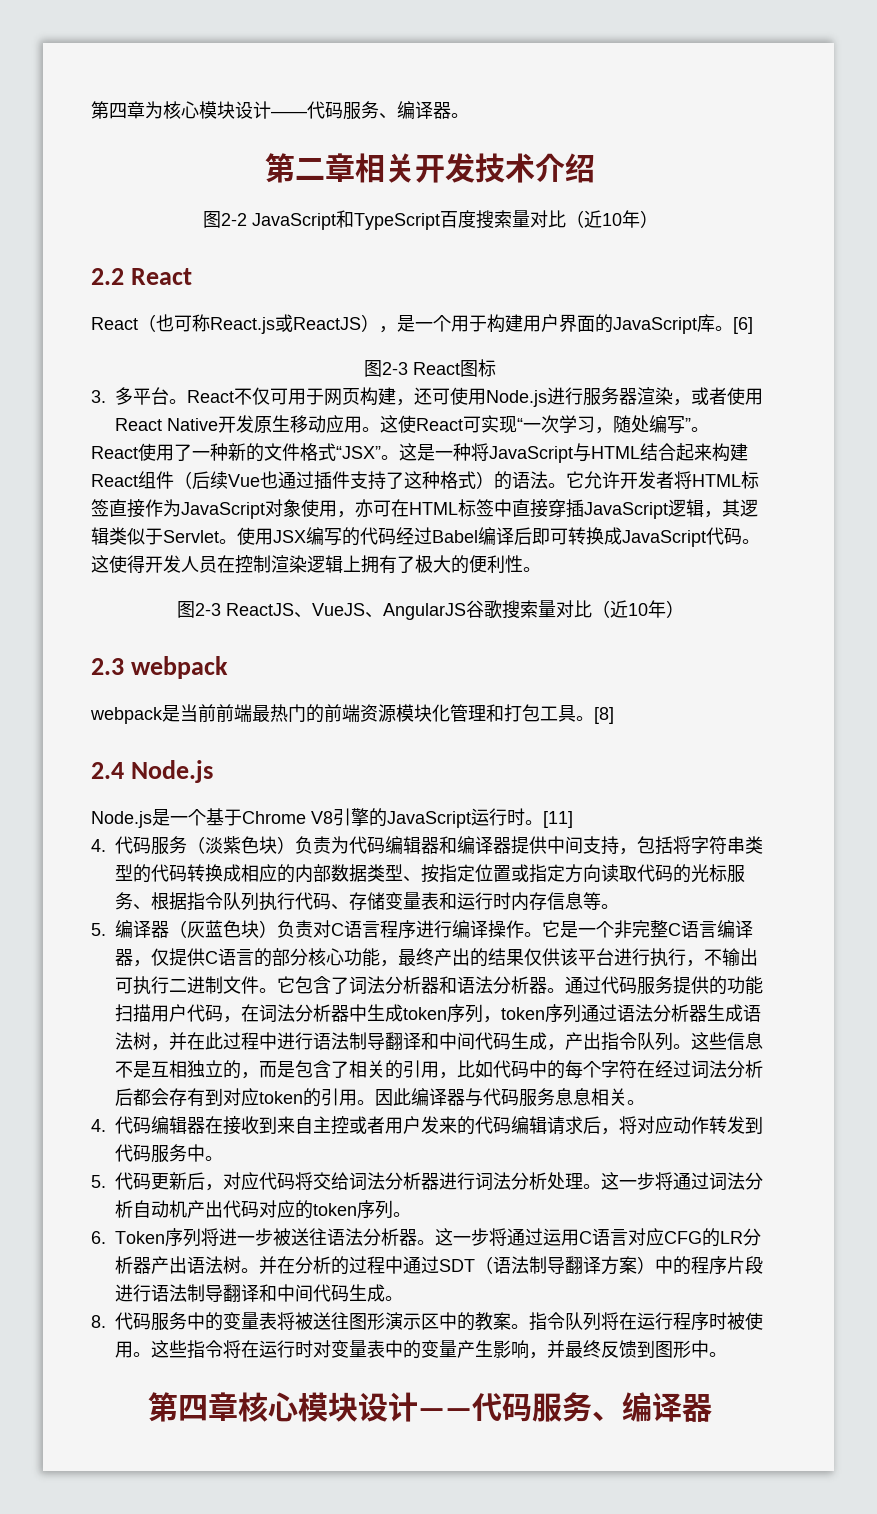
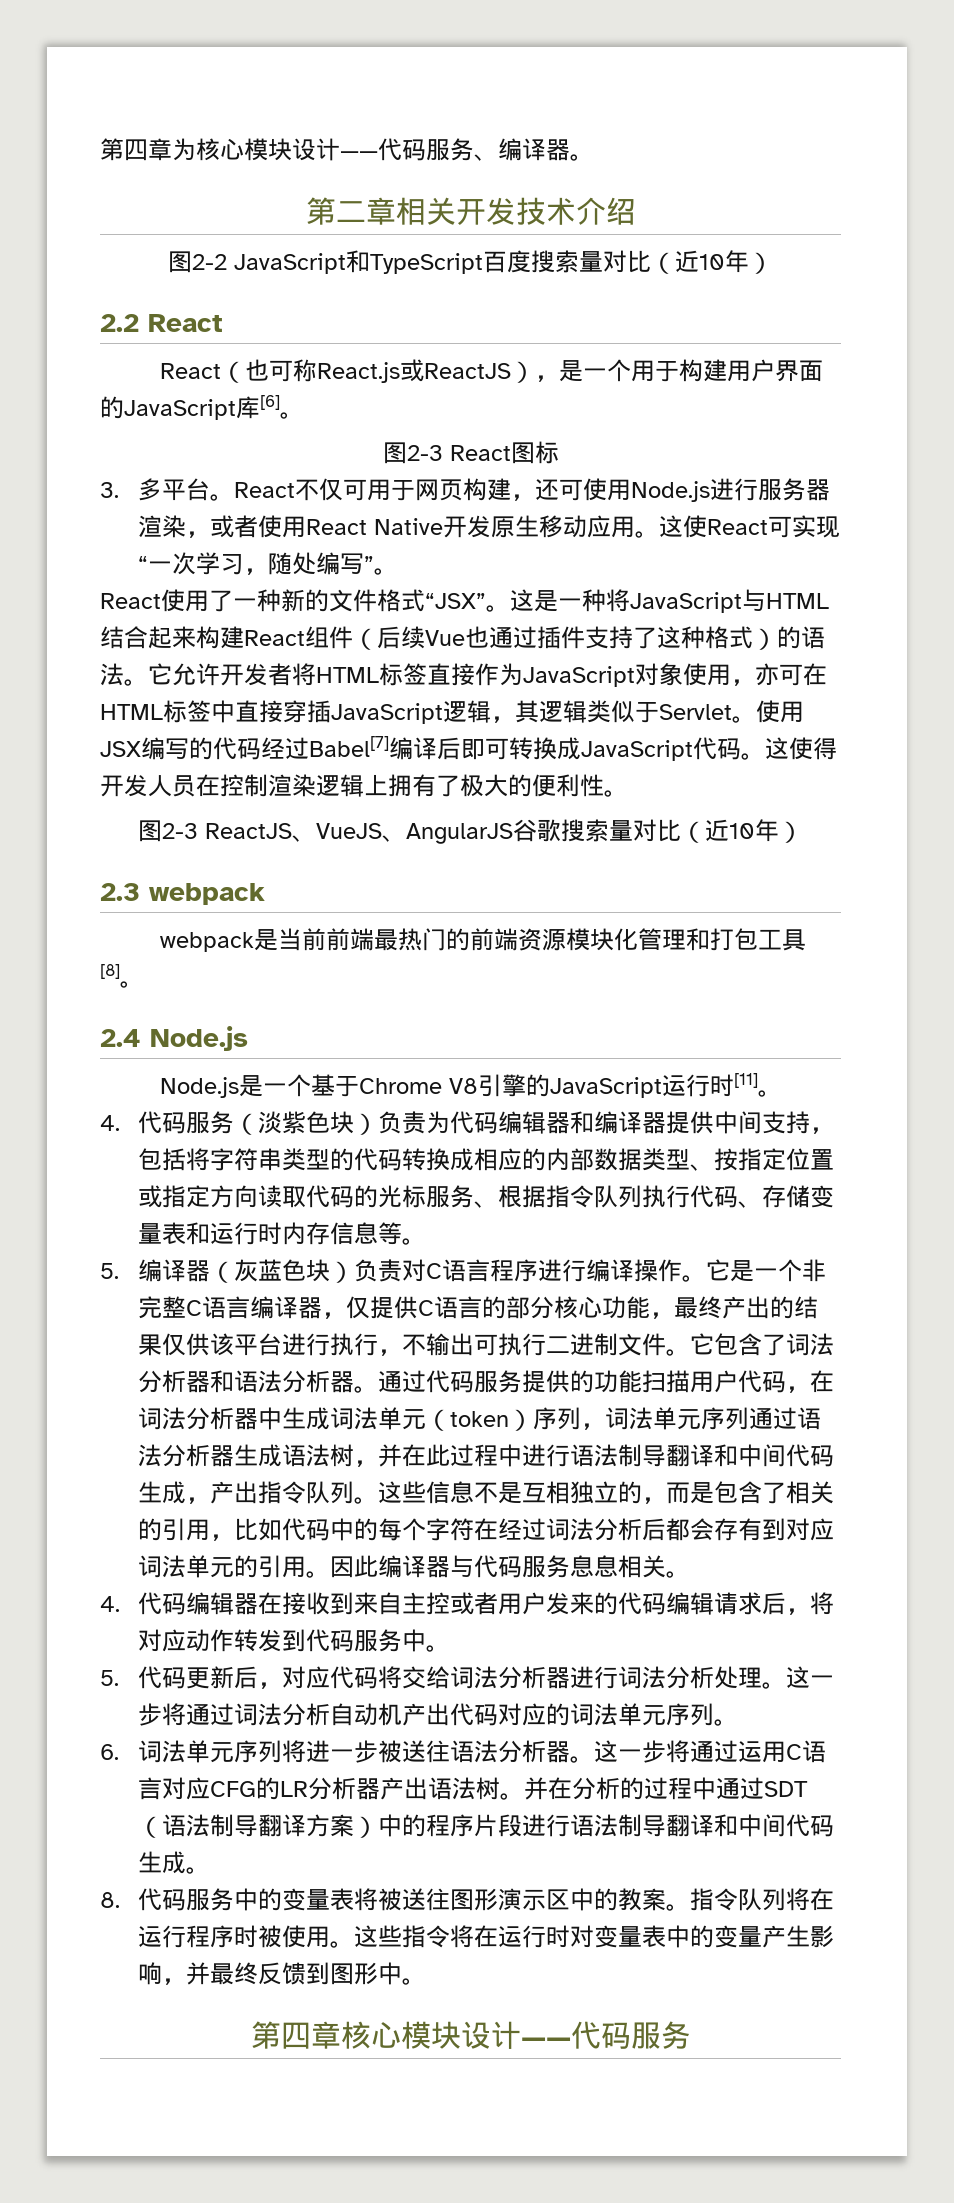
[715,317,753,334] 。[6] -> [260,395,280,410] [280,412,304,419] [6]。
[432,530,478,543] Babel -> [309,736,389,757] Babel[7]
[576,707,614,724] 。[8] -> [100,964,120,979] [120,981,144,988] [8]。
[525,811,573,828] 。[11] -> [733,1073,758,1088] [757,1090,782,1097] [11]。
[403,1004,546,1023] token序列，token -> [330,1407,702,1431] 词法单元（token）序列，词法单元
[259,1091,304,1104] token -> [138,1555,235,1578] 词法单元
[313,1203,358,1216] token -> [570,1703,667,1726] 词法单元
[115,1231,166,1244] Token -> [138,1740,235,1763] 词法单元
[592,1392,712,1422] 、编译器 -> (691, 2035) none

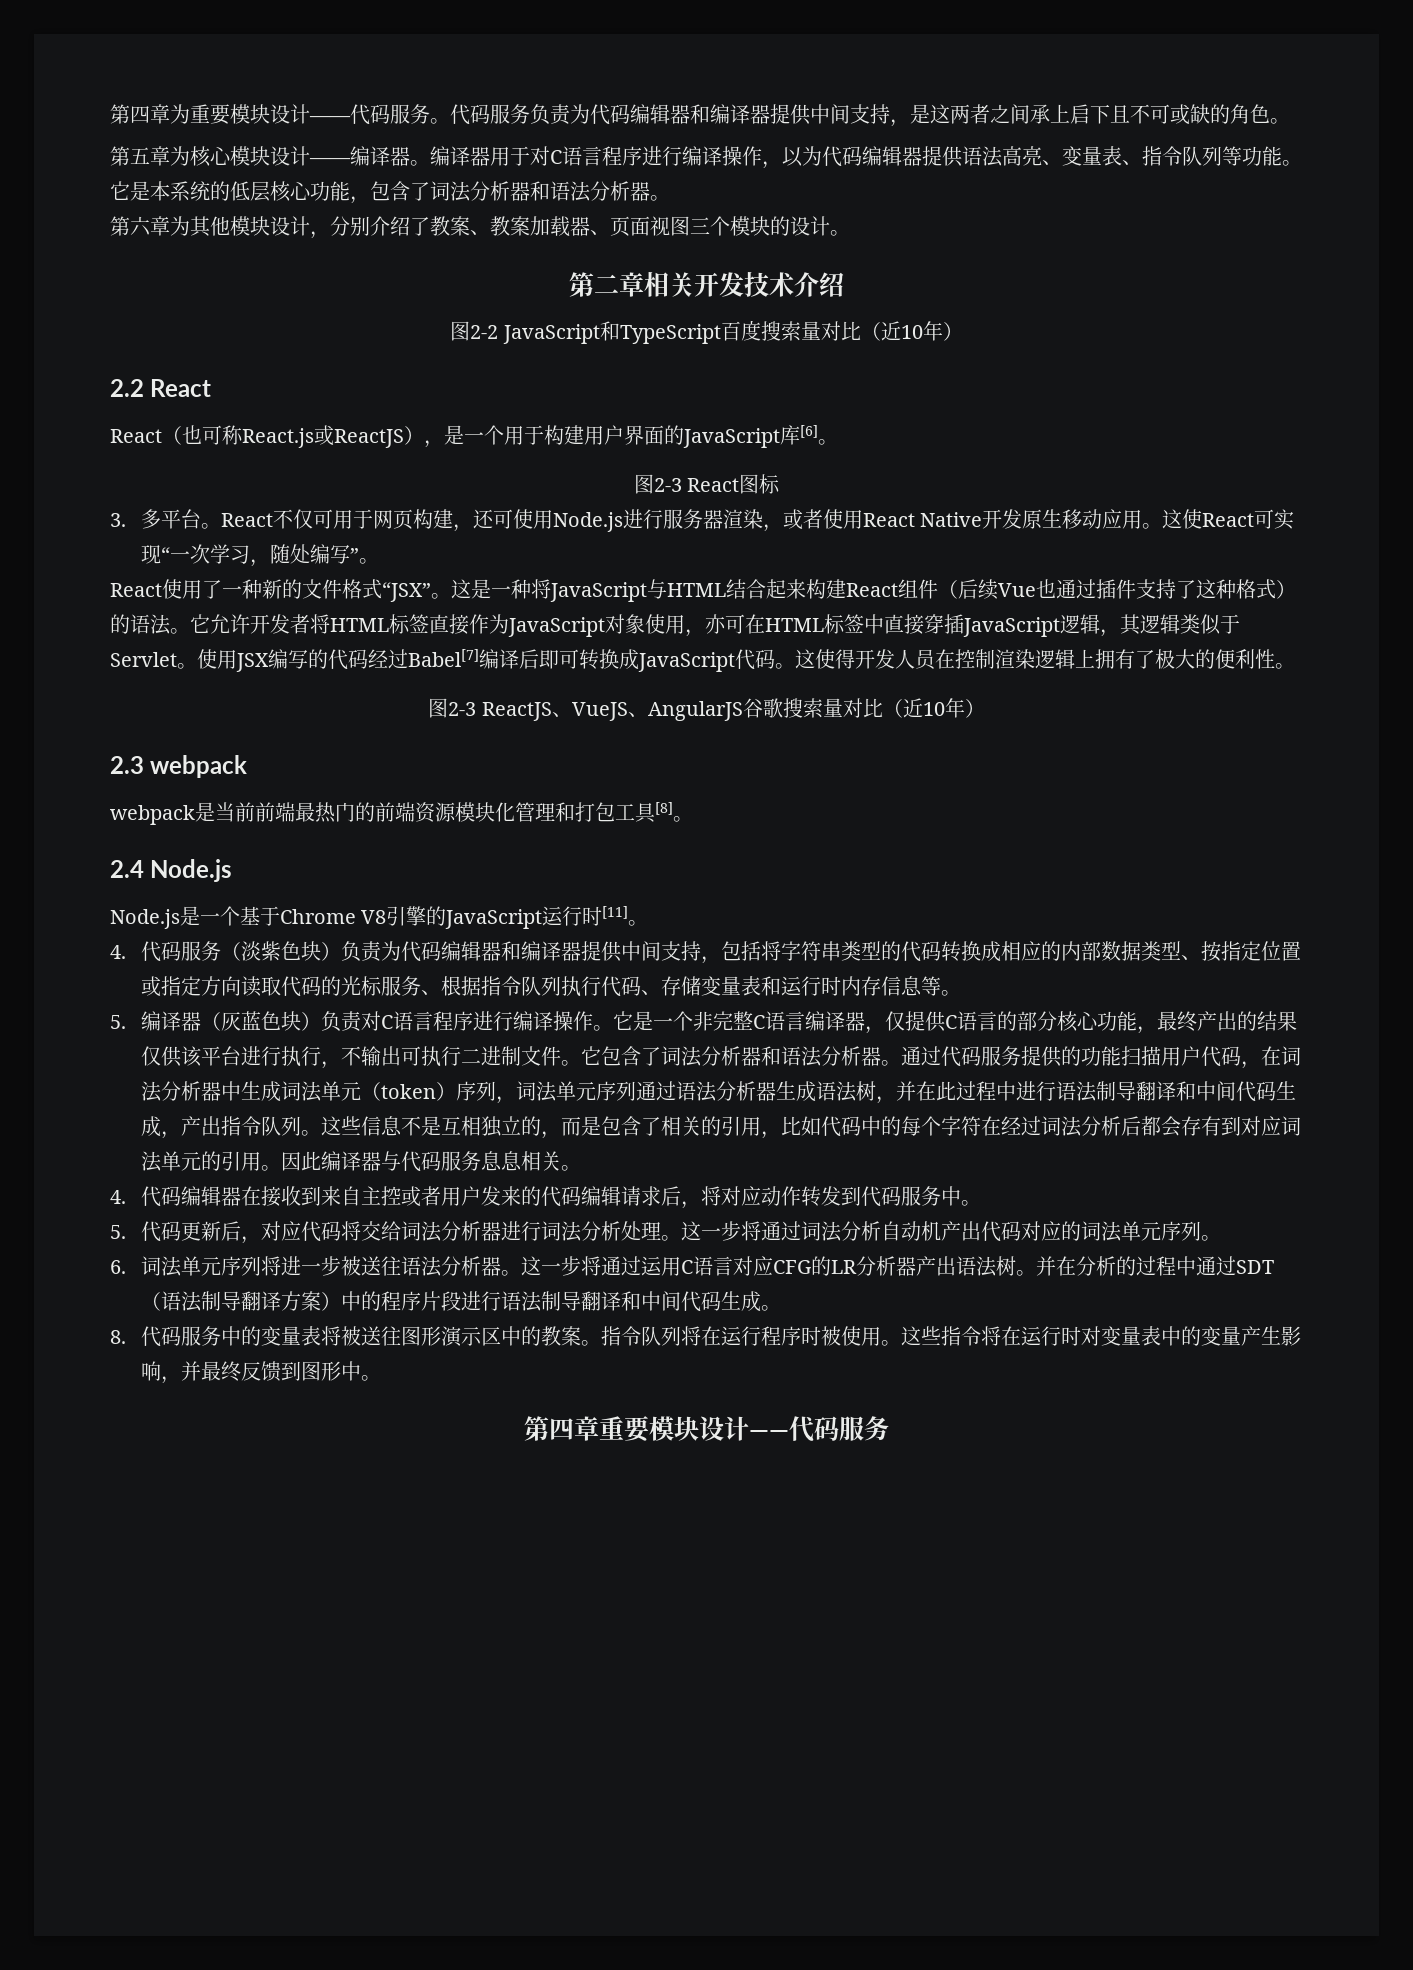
[196,138,498,161] 核心模块设计——代码服务、 -> [190,104,1290,127] [110,146,351,167] 重要模块设计——代码服务。代码服务负责为代码编辑器和编译器提供中间支持，是这两者之间承上启下且不可或缺的角色。 // 第五章为核心模块设计——
(594, 157) none -> [430,146,1302,169] [110,181,670,204] [110,216,850,239] 编译器用于对C语言程序进行编译操作，以为代码编辑器提供语法高亮、变量表、指令队列等功能。它是本系统的低层核心功能，包含了词法分析器和语法分析器。 // 第六章为其他模块设计，分别介绍了教案、教案加载器、页面视图三个模块的设计。
[340,2021,401,2049] 核心 -> [599,1416,650,1442] 重要

